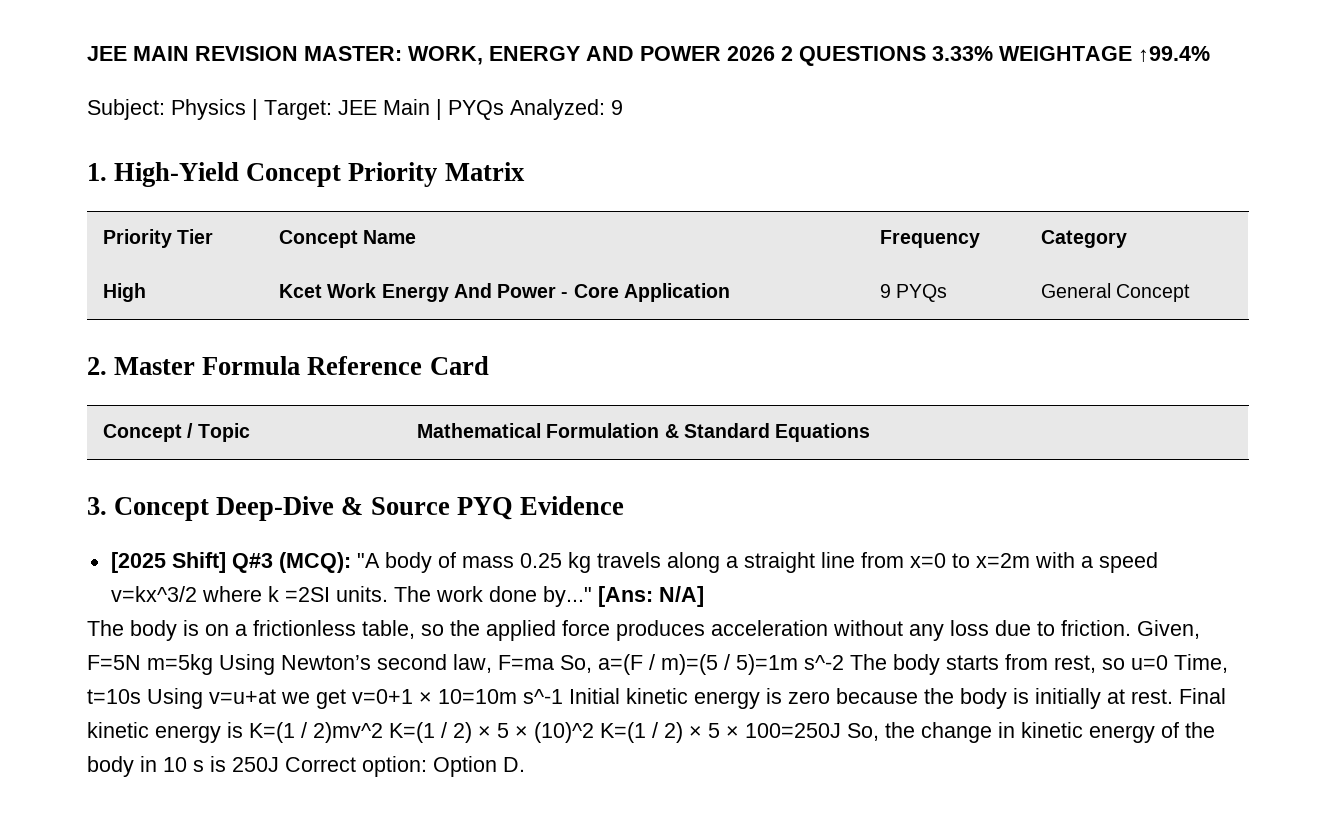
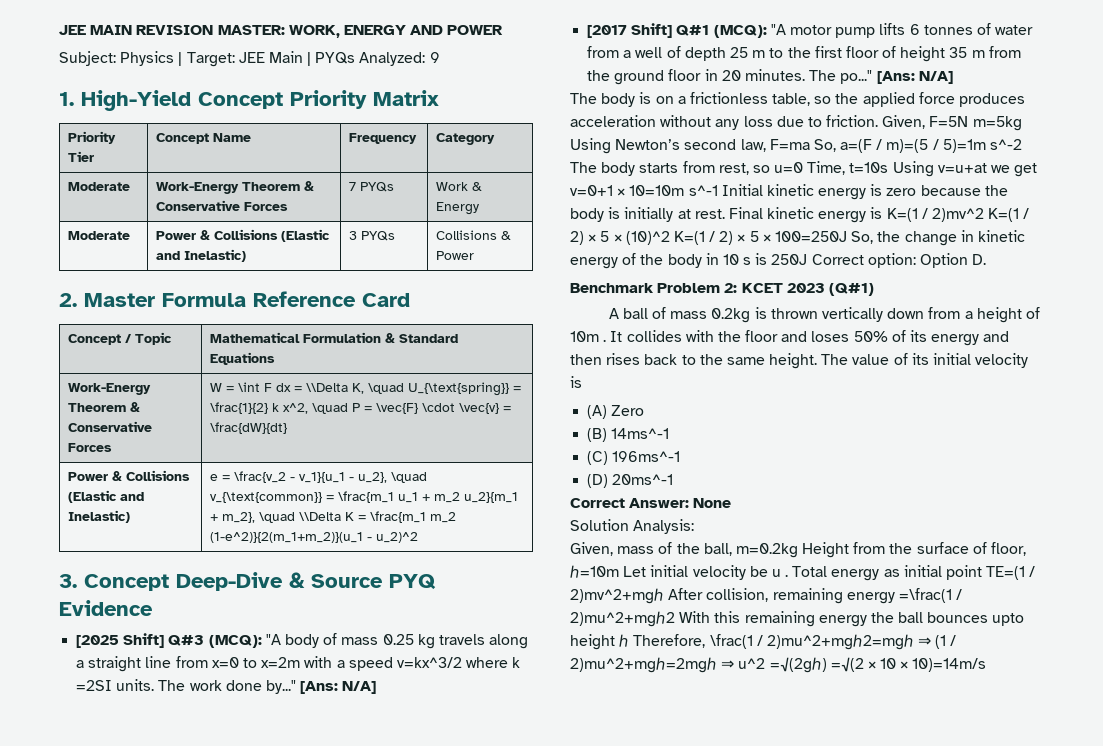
[727,46,1210,66] 2026 2 QUESTIONS 3.33% WEIGHTAGE ↑99.4% -> (504, 30) none
[103,283,147,302] [279,283,730,302] [880,284,948,302] [1041,283,1191,302] High | Kcet Work Energy And Power - Core Application | 9 PYQs | General Concept -> [68,182,131,191] [156,181,315,194] [156,200,289,211] [349,182,395,192] [436,182,483,191] [436,202,480,215] [68,231,131,240] [156,229,331,242] [156,249,247,262] [349,231,396,241] [436,230,512,240] [436,251,475,260] Moderate | Work-Energy Theorem & Conservative Forces | 7 PYQs | Work & Energy // Moderate | Power & Collisions (Elastic and Inelastic) | 3 PYQs | Collisions & Power
(871, 432) none -> [68,383,152,395] [68,402,141,412] [68,421,153,432] [68,443,113,452] [210,382,522,396] [210,402,512,414] [210,422,288,434] [68,470,191,481] [68,490,145,503] [68,510,131,523] [210,471,428,483] [210,491,519,503] [210,511,457,523] [210,532,419,543] // Work-Energy Theorem & Conservative Forces | W = \int F dx = \\Delta K, \quad U_{\text{spring}} = \frac{1}{2} k x^2, \quad P = \vec{F} \cdot \vec{v} = \frac{dW}{dt} // Power & Collisions (Elastic and Inelastic) | e = \frac{v_2 - v_1}{u_1 - u_2}, \quad v_{\text{common}} = \frac{m_1 u_1 + m_2 u_2}{m_1 + m_2}, \quad \\Delta K = \frac{m_1 m_2 (1-e^2)}{2(m_1+m_2)}(u_1 - u_2)^2
(704, 596) none -> [587,23,1034,38] [587,46,1021,62] [587,69,953,85] // [2017 Shift] Q#1 (MCQ): "A motor pump lifts 6 tonnes of water from a well of depth 25 m to the first floor of height 35 m from the ground floor in 20 minutes. The po..." [Ans: N/A]
(525, 764) none -> [570,283,874,296] [608,307,1040,323] [570,330,1010,346] [570,353,1029,369] [570,376,582,388] [587,405,645,419] [587,428,670,442] [587,451,681,465] [587,474,674,488] [570,498,732,508] [570,519,695,534] [570,542,1027,558] [570,565,1036,581] [570,588,963,604] [570,611,1025,627] [570,634,957,650] [570,657,987,673] // Benchmark Problem 2: KCET 2023 (Q#1) // A ball of mass 0.2kg is thrown vertically down from a height of 10m . It collides with the floor and loses 50% of its energy and then rises back to the same height. The value of its initial velocity is // (A) Zero // (B) 14ms^-1 // (C) 196ms^-1 // (D) 20ms^-1 // Correct Answer: None // Solution Analysis: // Given, mass of the ball, m=0.2kg Height from the surface of floor, ℎ=10m Let initial velocity be u . Total energy as initial point TE=(1 / 2)mv^2+mgℎ After collision, remaining energy =\frac(1 / 2)mu^2+mgℎ2 With this remaining energy the ball bounces upto height ℎ Therefore, \frac(1 / 2)mu^2+mgℎ2=mgℎ ⇒ (1 / 2)mu^2+mgℎ=2mgℎ ⇒ u^2 =√(2gℎ) =√(2 × 10 × 10)=14m/s

